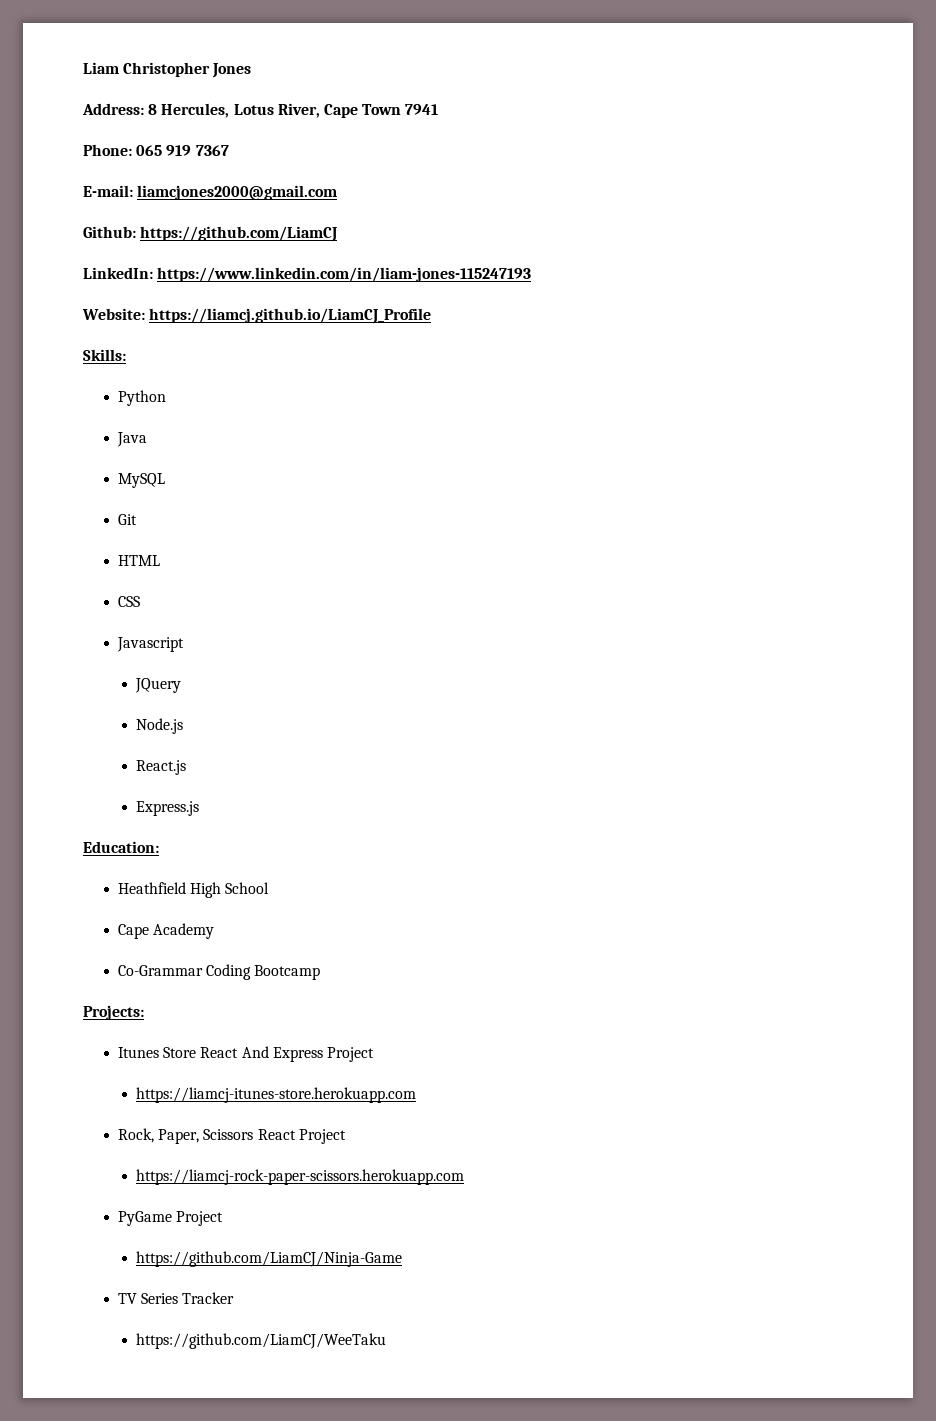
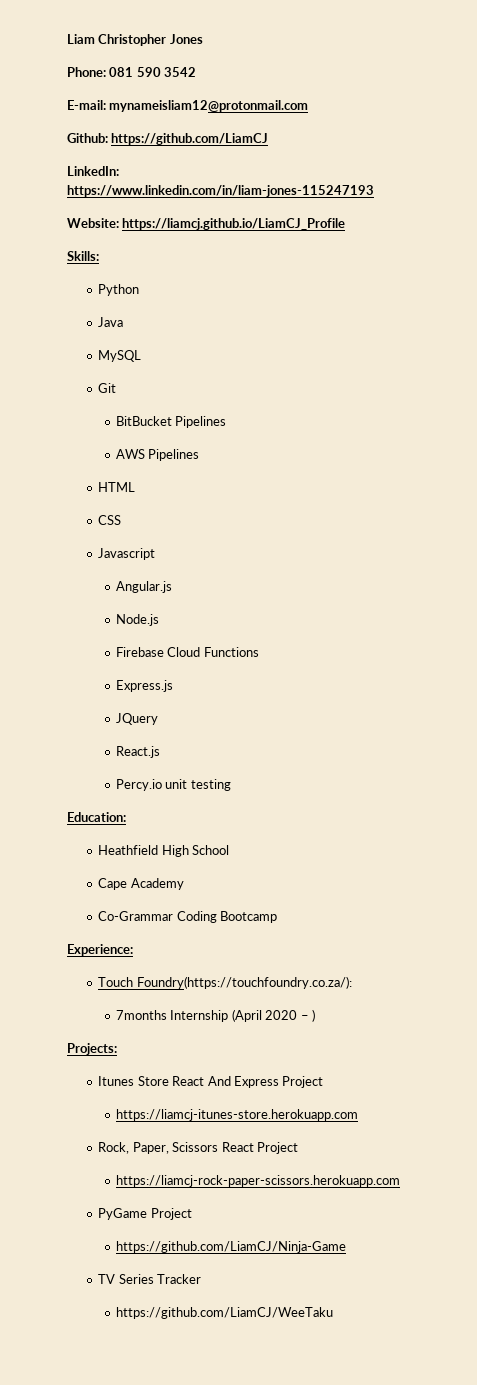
[82,103,439,118] [83,144,229,156] Address: 8 Hercules, Lotus River, Cape Town 7941 // Phone: 065 919 7367 -> [67,67,197,77] Phone: 081 590 3542
[137,185,338,200] liamcjones2000@gmail.com -> [109,100,309,112] mynameisliam12@protonmail.com
(137, 519) none -> [116,416,227,428] [116,449,200,461] // BitBucket Pipelines // AWS Pipelines
[134,678,181,693] JQuery -> [116,581,173,593] Angular.js
[135,760,186,775] [135,801,199,816] React.js // Express.js -> [116,647,259,657] [116,680,174,692] [116,713,159,725] [116,746,161,758] [116,779,231,791] Firebase Cloud Functions // Express.js // JQuery // React.js // Percy.io unit testing
(321, 972) none -> [67,944,133,956] [98,976,352,989] [116,1009,315,1022] // Experience: // Touch Foundry(https://touchfoundry.co.za/): // 7months Internship (April 2020 – )

